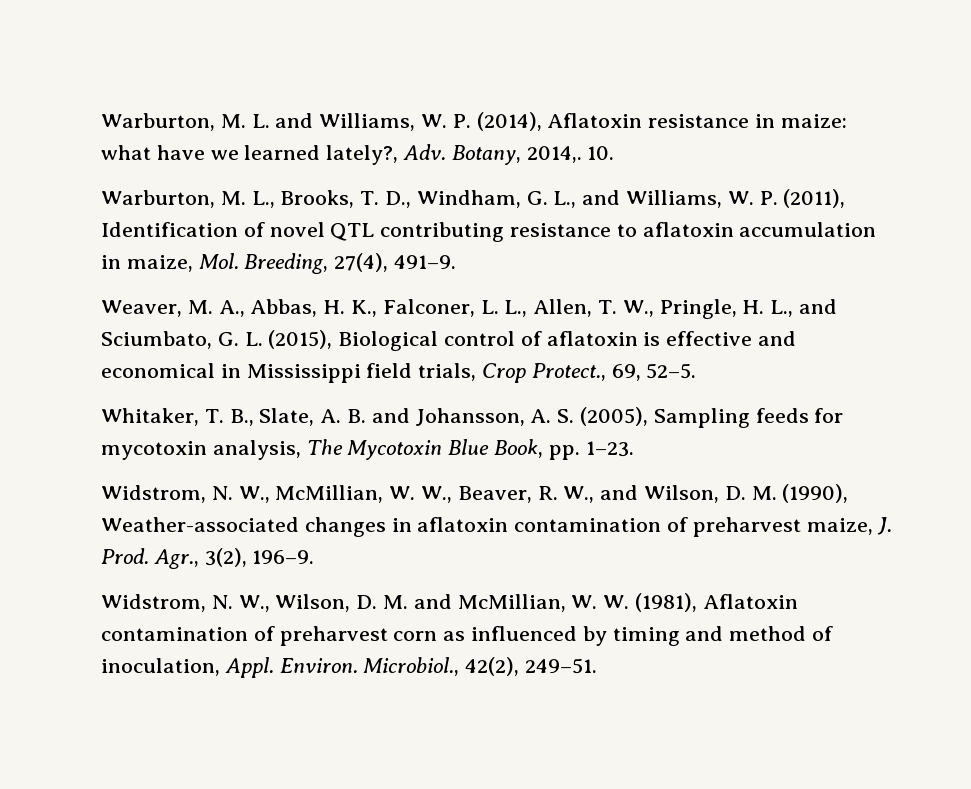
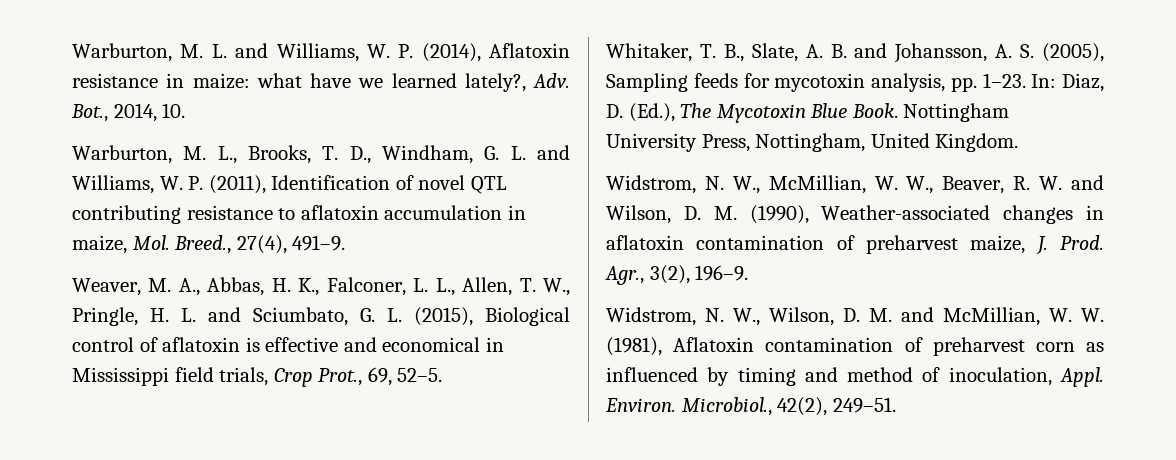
[451,145,582,165] Botany, 2014,. -> [71,103,157,122] Bot., 2014,
[553,191,577,208] L., -> [510,146,526,160] L.
[244,253,329,274] Breeding, -> [174,235,232,254] Breed.,
[770,300,794,317] L., -> [181,308,196,322] L.
[531,363,606,381] Protect., -> [318,368,363,386] Prot.,
[306,439,634,460] The Mycotoxin Blue Book, pp. 1–23. -> [950,73,1104,92] [606,103,1010,123] [606,133,1019,152] pp. 1–23. In: Diaz, D. (Ed.), The Mycotoxin Blue Book. Nottingham University Press, Nottingham, United Kingdom.
[563,486,595,503] W., -> [1039,176,1063,190] W.

